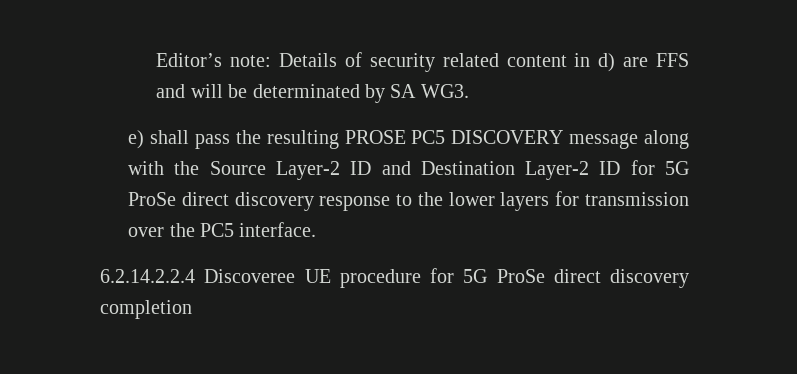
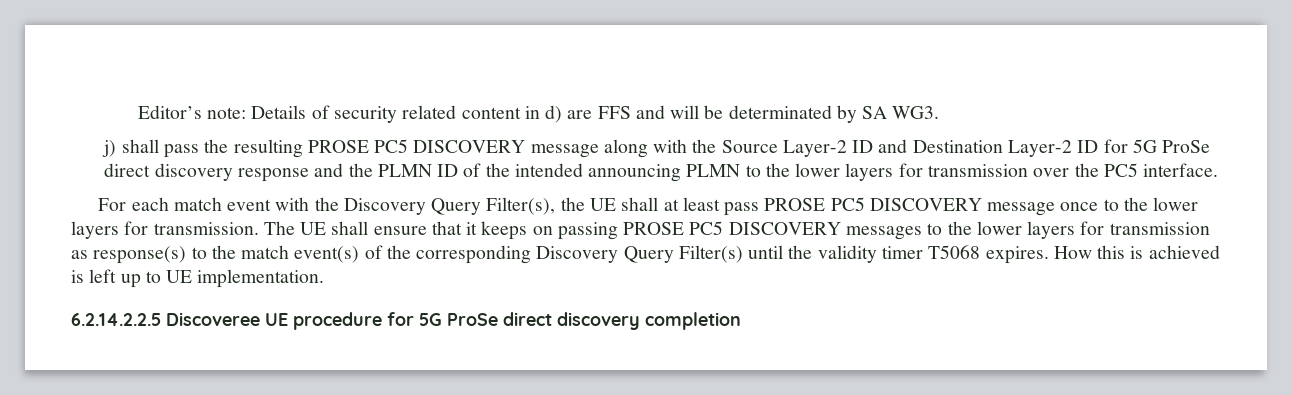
[128,130,145,149] e) -> [102,140,117,157] j)
(391, 203) none -> [314,163,741,182] and the PLMN ID of the intended announcing PLMN
[100,269,195,283] 6.2.14.2.2.4 -> [98,197,1199,216] [71,221,1210,240] [71,245,1220,264] [71,269,325,288] [71,313,161,326] For each match event with the Discovery Query Filter(s), the UE shall at least pass PROSE PC5 DISCOVERY message once to the lower layers for transmission. The UE shall ensure that it keeps on passing PROSE PC5 DISCOVERY messages to the lower layers for transmission as response(s) to the match event(s) of the corresponding Discovery Query Filter(s) until the validity timer T5068 expires. How this is achieved is left up to UE implementation. // 6.2.14.2.2.5

